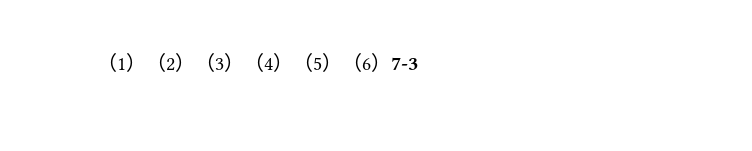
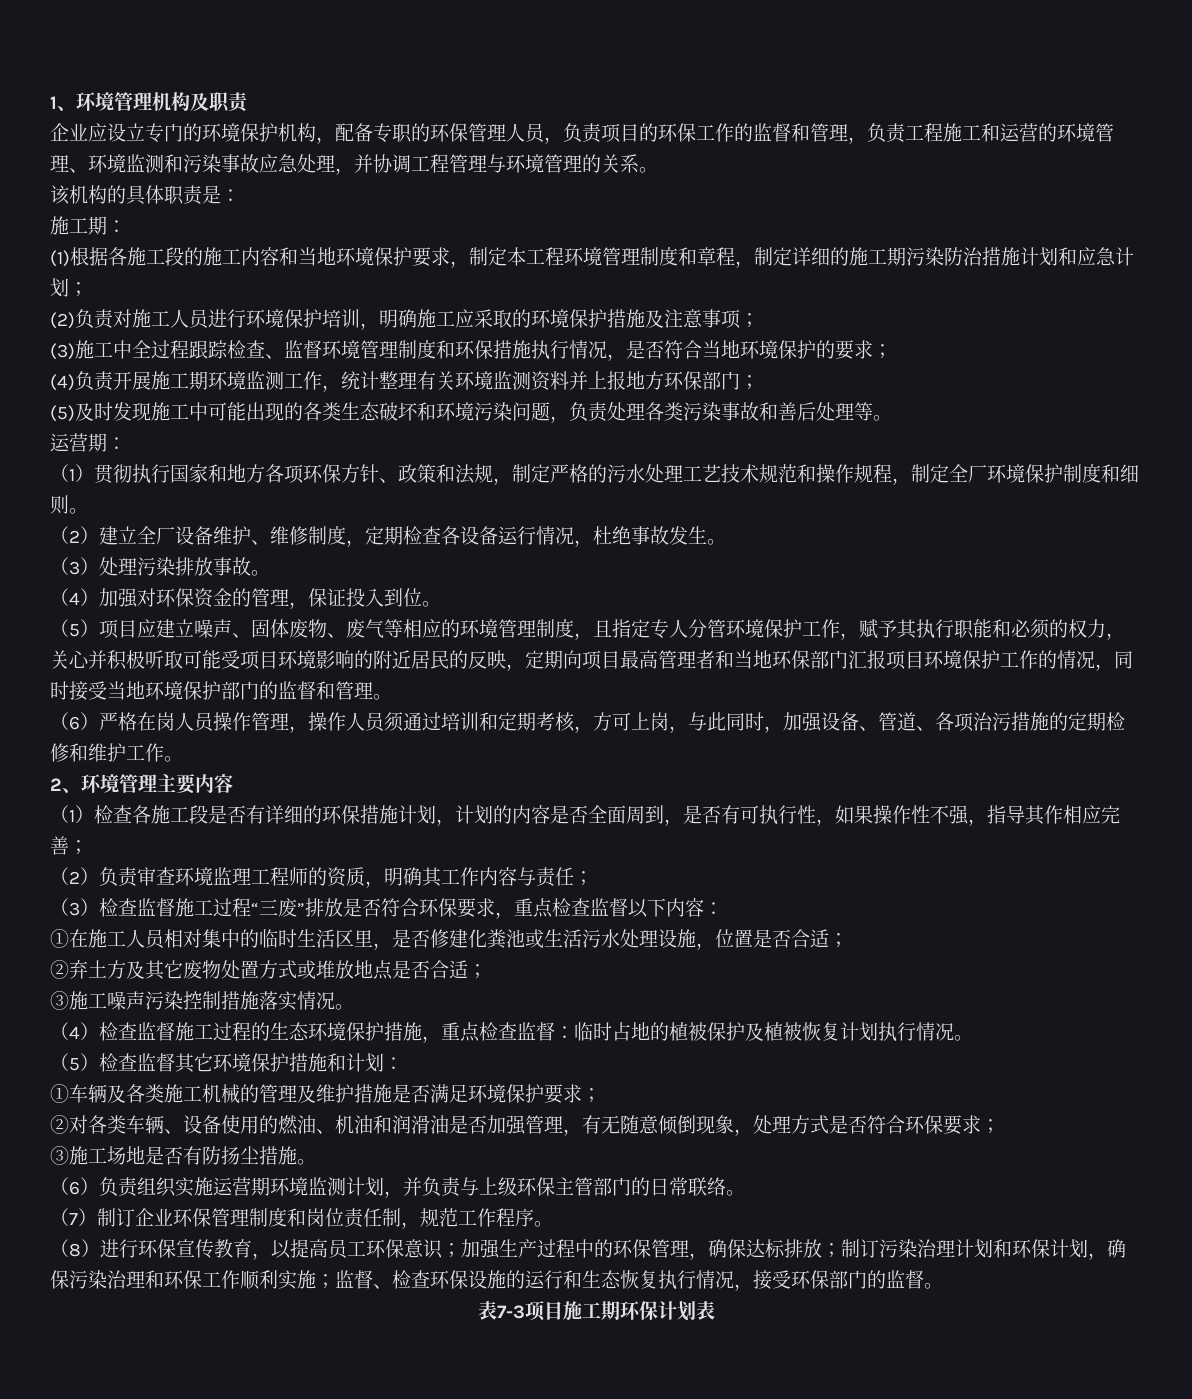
[97,52,418,72] （1）（2）（3）（4）（5）（6）7-3 -> [50,92,250,113] [50,123,1114,144] [50,154,658,175] [50,185,240,205] [50,216,126,235] [50,247,1134,268] [50,278,88,297] [50,309,759,330] [50,340,892,361] [50,371,759,392] [50,402,892,423] [50,433,126,452] [50,464,1139,485] [50,495,88,514] [50,526,726,547] [50,557,270,576] [50,588,441,609] [50,619,1125,640] [50,650,1133,671] [50,681,392,701] [50,712,1125,733] [50,743,183,762] [50,774,233,794] [50,805,1120,826] [50,836,88,855] [50,867,593,888] [50,898,723,919] [50,929,848,950] [50,960,487,980] [50,991,354,1011] [50,1022,973,1043] [50,1053,403,1073] [50,1084,601,1104] [50,1115,1000,1136] [50,1146,316,1165] [50,1177,745,1198] [50,1208,553,1229] [50,1239,1126,1260] [50,1270,943,1291] [477,1301,715,1321] 1、环境管理机构及职责 // 企业应设立专门的环境保护机构，配备专职的环保管理人员，负责项目的环保工作的监督和管理，负责工程施工和运营的环境管理、环境监测和污染事故应急处理，并协调工程管理与环境管理的关系。 // 该机构的具体职责是： // 施工期： // (1)根据各施工段的施工内容和当地环境保护要求，制定本工程环境管理制度和章程，制定详细的施工期污染防治措施计划和应急计划； // (2)负责对施工人员进行环境保护培训，明确施工应采取的环境保护措施及注意事项； // (3)施工中全过程跟踪检查、监督环境管理制度和环保措施执行情况，是否符合当地环境保护的要求； // (4)负责开展施工期环境监测工作，统计整理有关环境监测资料并上报地方环保部门； // (5)及时发现施工中可能出现的各类生态破坏和环境污染问题，负责处理各类污染事故和善后处理等。 // 运营期： // （1）贯彻执行国家和地方各项环保方针、政策和法规，制定严格的污水处理工艺技术规范和操作规程，制定全厂环境保护制度和细则。 // （2）建立全厂设备维护、维修制度，定期检查各设备运行情况，杜绝事故发生。 // （3）处理污染排放事故。 // （4）加强对环保资金的管理，保证投入到位。 // （5）项目应建立噪声、固体废物、废气等相应的环境管理制度，且指定专人分管环境保护工作，赋予其执行职能和必须的权力，关心并积极听取可能受项目环境影响的附近居民的反映，定期向项目最高管理者和当地环保部门汇报项目环境保护工作的情况，同时接受当地环境保护部门的监督和管理。 // （6）严格在岗人员操作管理，操作人员须通过培训和定期考核，方可上岗，与此同时，加强设备、管道、各项治污措施的定期检修和维护工作。 // 2、环境管理主要内容 // （1）检查各施工段是否有详细的环保措施计划，计划的内容是否全面周到，是否有可执行性，如果操作性不强，指导其作相应完善； // （2）负责审查环境监理工程师的资质，明确其工作内容与责任； // （3）检查监督施工过程“三废”排放是否符合环保要求，重点检查监督以下内容： // ①在施工人员相对集中的临时生活区里，是否修建化粪池或生活污水处理设施，位置是否合适； // ②弃土方及其它废物处置方式或堆放地点是否合适； // ③施工噪声污染控制措施落实情况。 // （4）检查监督施工过程的生态环境保护措施，重点检查监督：临时占地的植被保护及植被恢复计划执行情况。 // （5）检查监督其它环境保护措施和计划： // ①车辆及各类施工机械的管理及维护措施是否满足环境保护要求； // ②对各类车辆、设备使用的燃油、机油和润滑油是否加强管理，有无随意倾倒现象，处理方式是否符合环保要求； // ③施工场地是否有防扬尘措施。 // （6）负责组织实施运营期环境监测计划，并负责与上级环保主管部门的日常联络。 // （7）制订企业环保管理制度和岗位责任制，规范工作程序。 // （8）进行环保宣传教育，以提高员工环保意识；加强生产过程中的环保管理，确保达标排放；制订污染治理计划和环保计划，确保污染治理和环保工作顺利实施；监督、检查环保设施的运行和生态恢复执行情况，接受环保部门的监督。 // 表7-3项目施工期环保计划表

